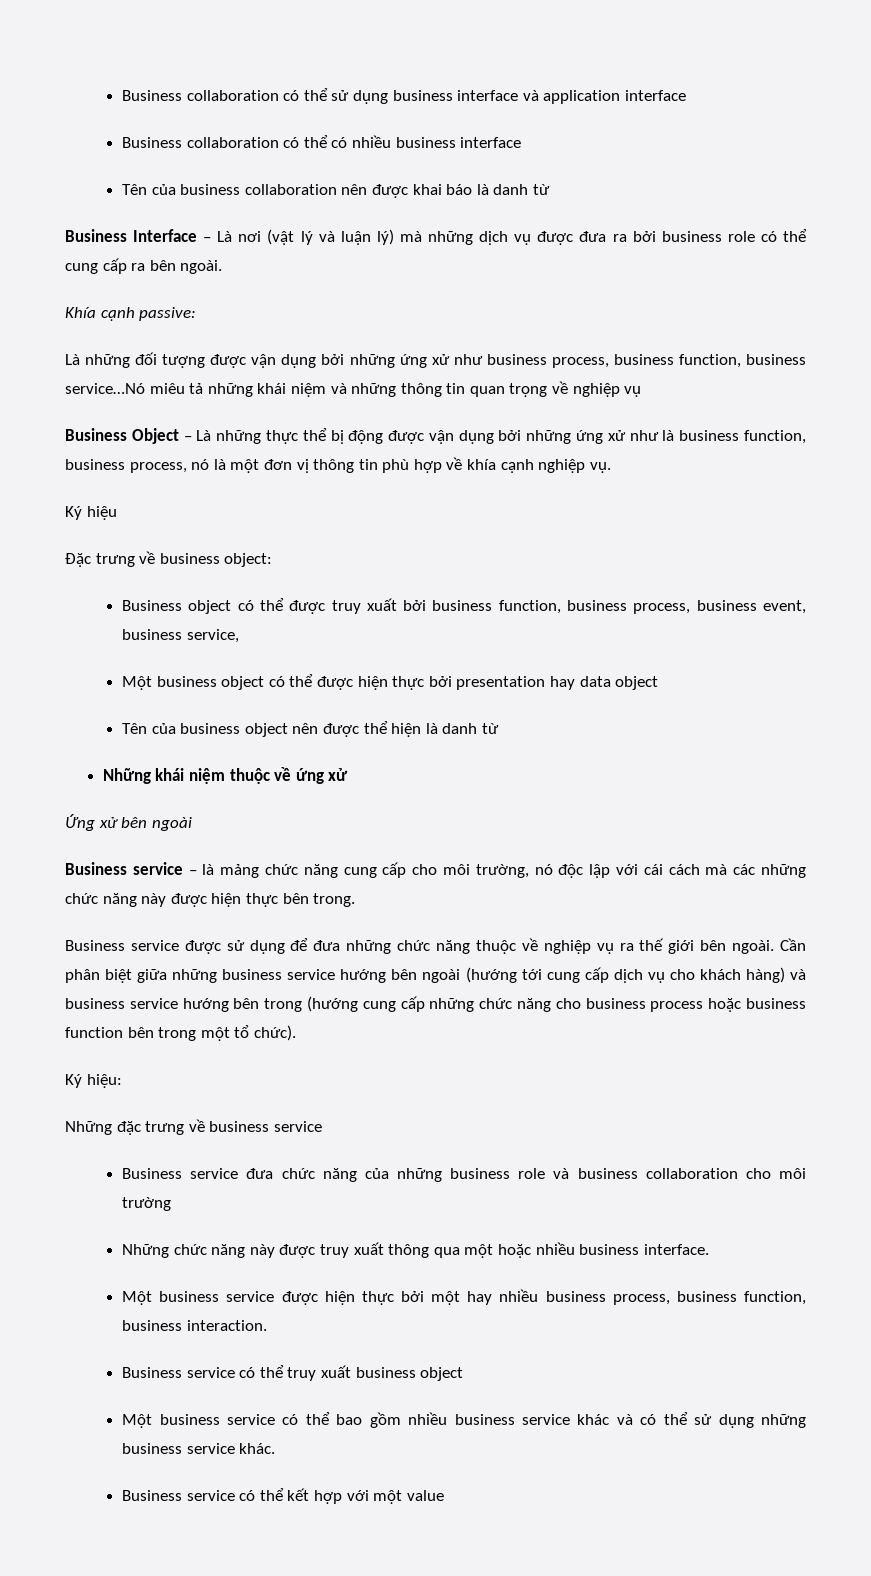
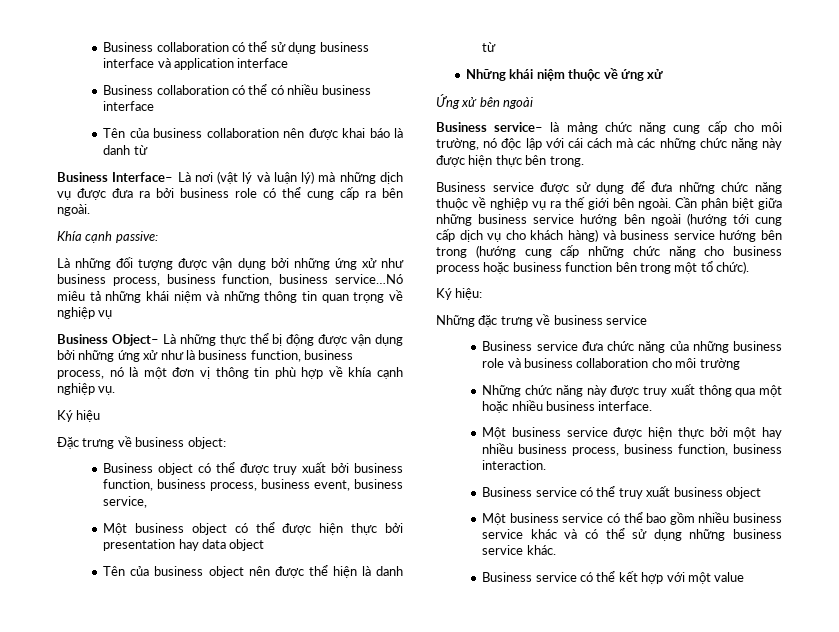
[133,229,212,242] Interface – -> [112,172,174,182] Interface–
[131,428,192,444] Object – -> [111,334,159,346] Object–
[132,862,197,875] service – -> [494,122,544,132] service–

